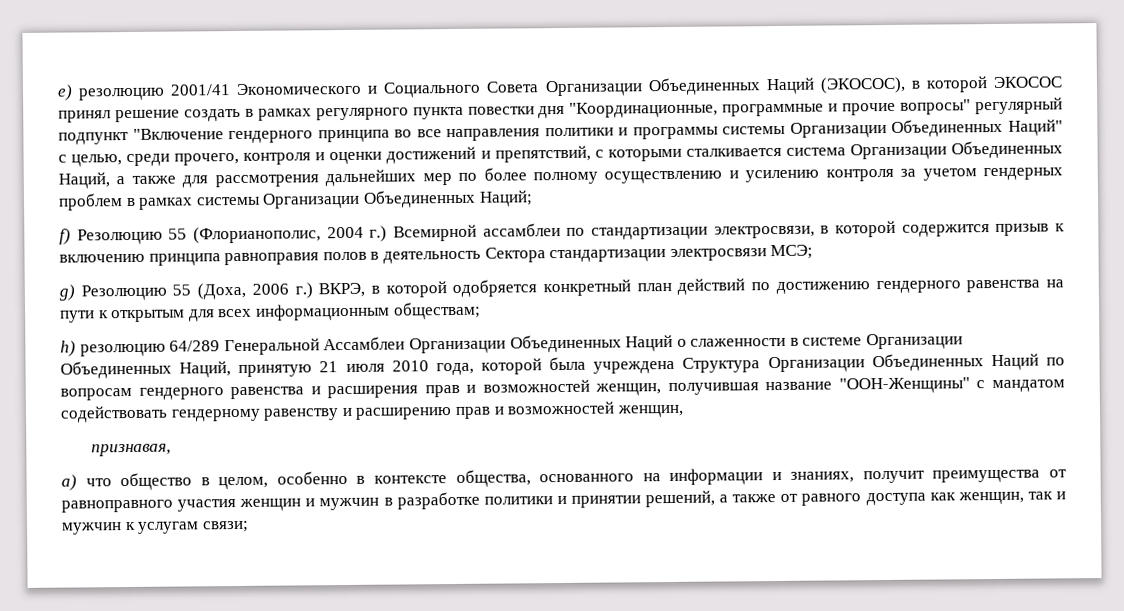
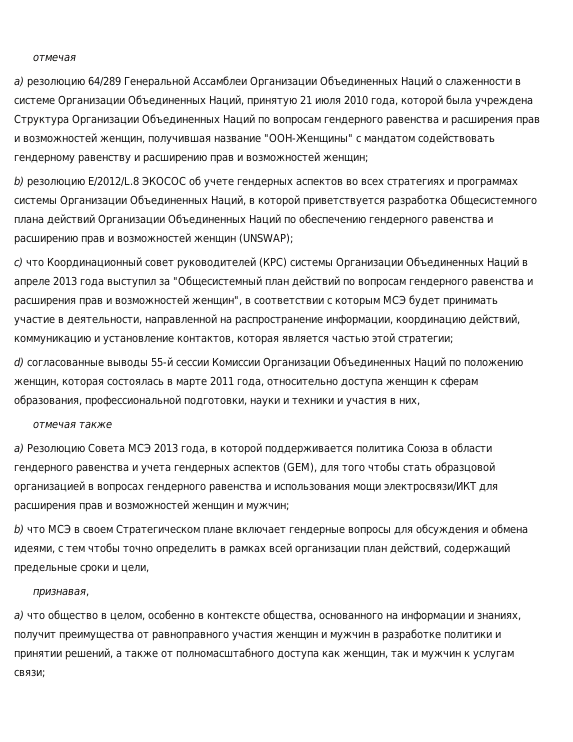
[57,76,1063,101] [58,97,1063,123] [58,118,1063,145] [58,140,1064,167] [58,167,1063,189] [58,189,533,211] [59,220,1065,245] [59,244,814,266] [59,278,1065,301] [60,301,481,323] [60,340,76,357] е) резолюцию 2001/41 Экономического и Социального Совета Организации Объединенных Наций (ЭКОСОС), в которой ЭКОСОС принял решение создать в рамках регулярного пункта повестки дня "Координационные, программные и прочие вопросы" регулярный подпункт "Включение гендерного принципа во все направления политики и программы системы Организации Объединенных Наций" с целью, среди прочего, контроля и оценки достижений и препятствий, с которыми сталкивается система Организации Объединенных Наций, а также для рассмотрения дальнейших мер по более полному осуществлению и усилению контроля за учетом гендерных проблем в рамках системы Организации Объединенных Наций; // f) Резолюцию 55 (Флорианополис, 2004 г.) Всемирной ассамблеи по стандартизации электросвязи, в которой содержится призыв к включению принципа равноправия полов в деятельность Сектора стандартизации электросвязи МСЭ; // g) Резолюцию 55 (Доха, 2006 г.) ВКРЭ, в которой одобряется конкретный план действий по достижению гендерного равенства на пути к открытым для всех информационным обществам; // h) -> [33,54,77,62] [14,76,24,87] отмечая // a)
[616,404,684,418] женщин, -> [323,154,368,163] [14,176,518,188] [14,195,537,207] [14,214,493,226] [14,233,293,245] [14,257,528,269] [14,276,533,288] [14,295,498,307] [14,314,520,326] [14,333,453,345] [14,357,523,369] [14,376,478,388] [14,395,420,407] [33,421,113,429] [14,443,492,455] [14,462,495,474] [14,481,498,493] [14,500,289,512] [14,524,528,536] [14,543,510,555] [14,564,149,574] женщин; // b) резолюцию E/2012/L.8 ЭКОСОС об учете гендерных аспектов во всех стратегиях и программах системы Организации Объединенных Наций, в которой приветствуется разработка Общесистемного плана действий Организации Объединенных Наций по обеспечению гендерного равенства и расширению прав и возможностей женщин (UNSWAP); // c) что Координационный совет руководителей (КРС) системы Организации Объединенных Наций в апреле 2013 года выступил за "Общесистемный план действий по вопросам гендерного равенства и расширения прав и возможностей женщин", в соответствии с которым МСЭ будет принимать участие в деятельности, направленной на распространение информации, координацию действий, коммуникацию и установление контактов, которая является частью этой стратегии; // d) согласованные выводы 55-й сессии Комиссии Организации Объединенных Наций по положению женщин, которая состоялась в марте 2011 года, относительно доступа женщин к сферам образования, профессиональной подготовки, науки и техники и участия в них, // отмечая также // a) Резолюцию Совета МСЭ 2013 года, в которой поддерживается политика Союза в области гендерного равенства и учета гендерных аспектов (GEM), для того чтобы стать образцовой организацией в вопросах гендерного равенства и использования мощи электросвязи/ИКТ для расширения прав и возможностей женщин и мужчин; // b) что МСЭ в своем Стратегическом плане включает гендерные вопросы для обсуждения и обмена идеями, с тем чтобы точно определить в рамках всей организации план действий, содержащий предельные сроки и цели,
[801,493,862,506] равного -> [176,648,274,658] полномасштабного

